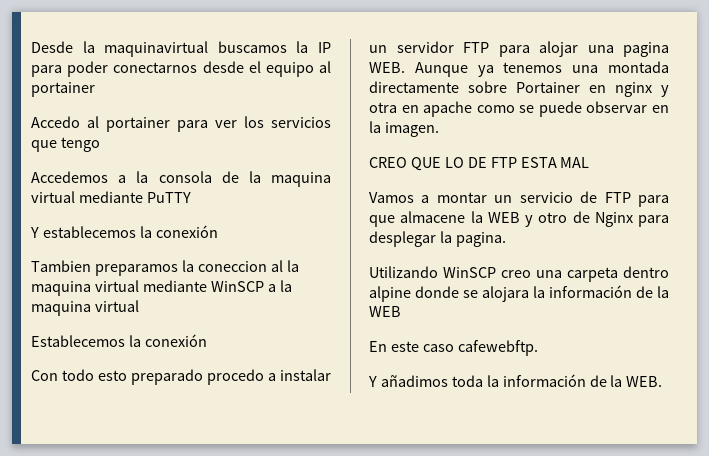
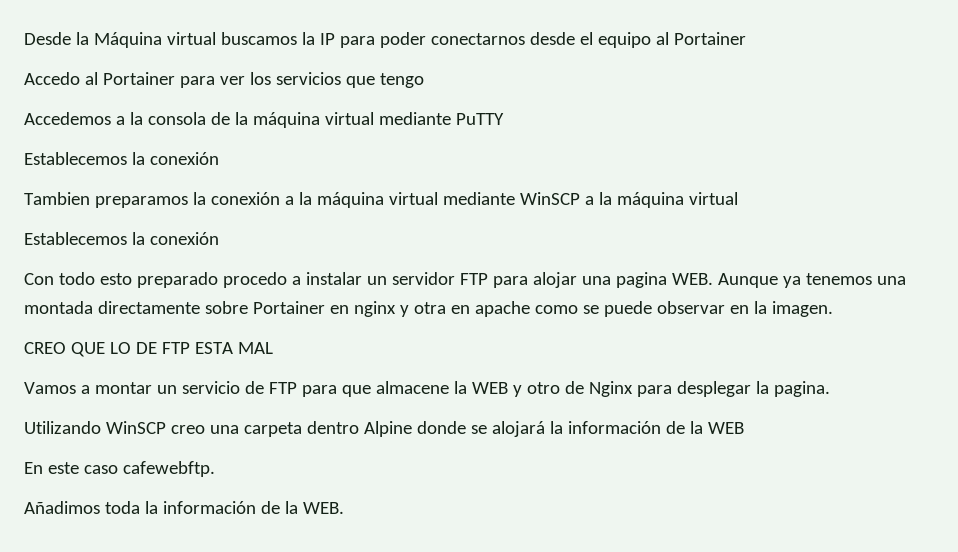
[104,41,209,57] maquinavirtual -> [93,32,216,48] Máquina virtual
[31,82,95,97] portainer -> [673,32,746,45] Portainer
[106,117,170,132] portainer -> [102,72,175,85] Portainer
[270,172,331,187] maquina -> [252,112,320,128] máquina
[30,226,136,238] Y establecemos -> [24,152,127,165] Establecemos
[197,260,299,272] [31,281,91,296] coneccion al la maquina -> [210,192,384,208] conexión a la máquina
[31,301,91,316] maquina -> [616,192,684,208] máquina
[369,286,411,302] alpine -> [363,421,412,437] Alpine
[482,286,529,302] alojara -> [491,421,545,437] alojará
[368,375,448,387] Y añadimos -> [24,501,100,514] Añadimos

